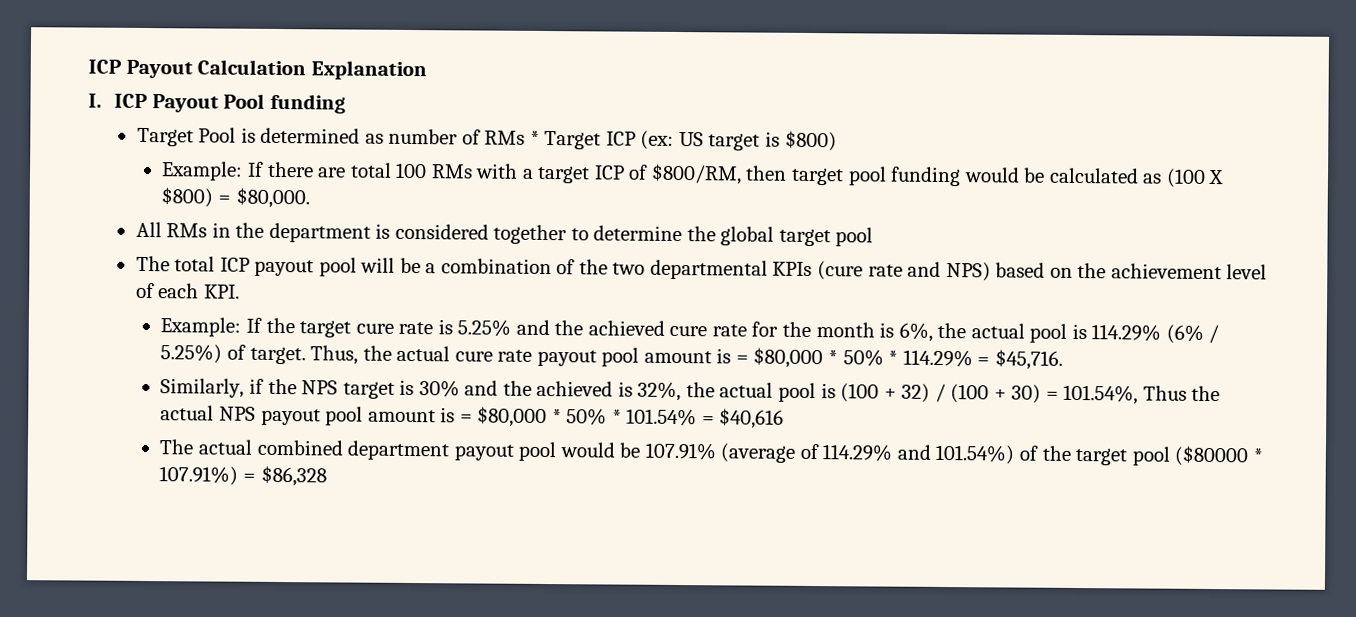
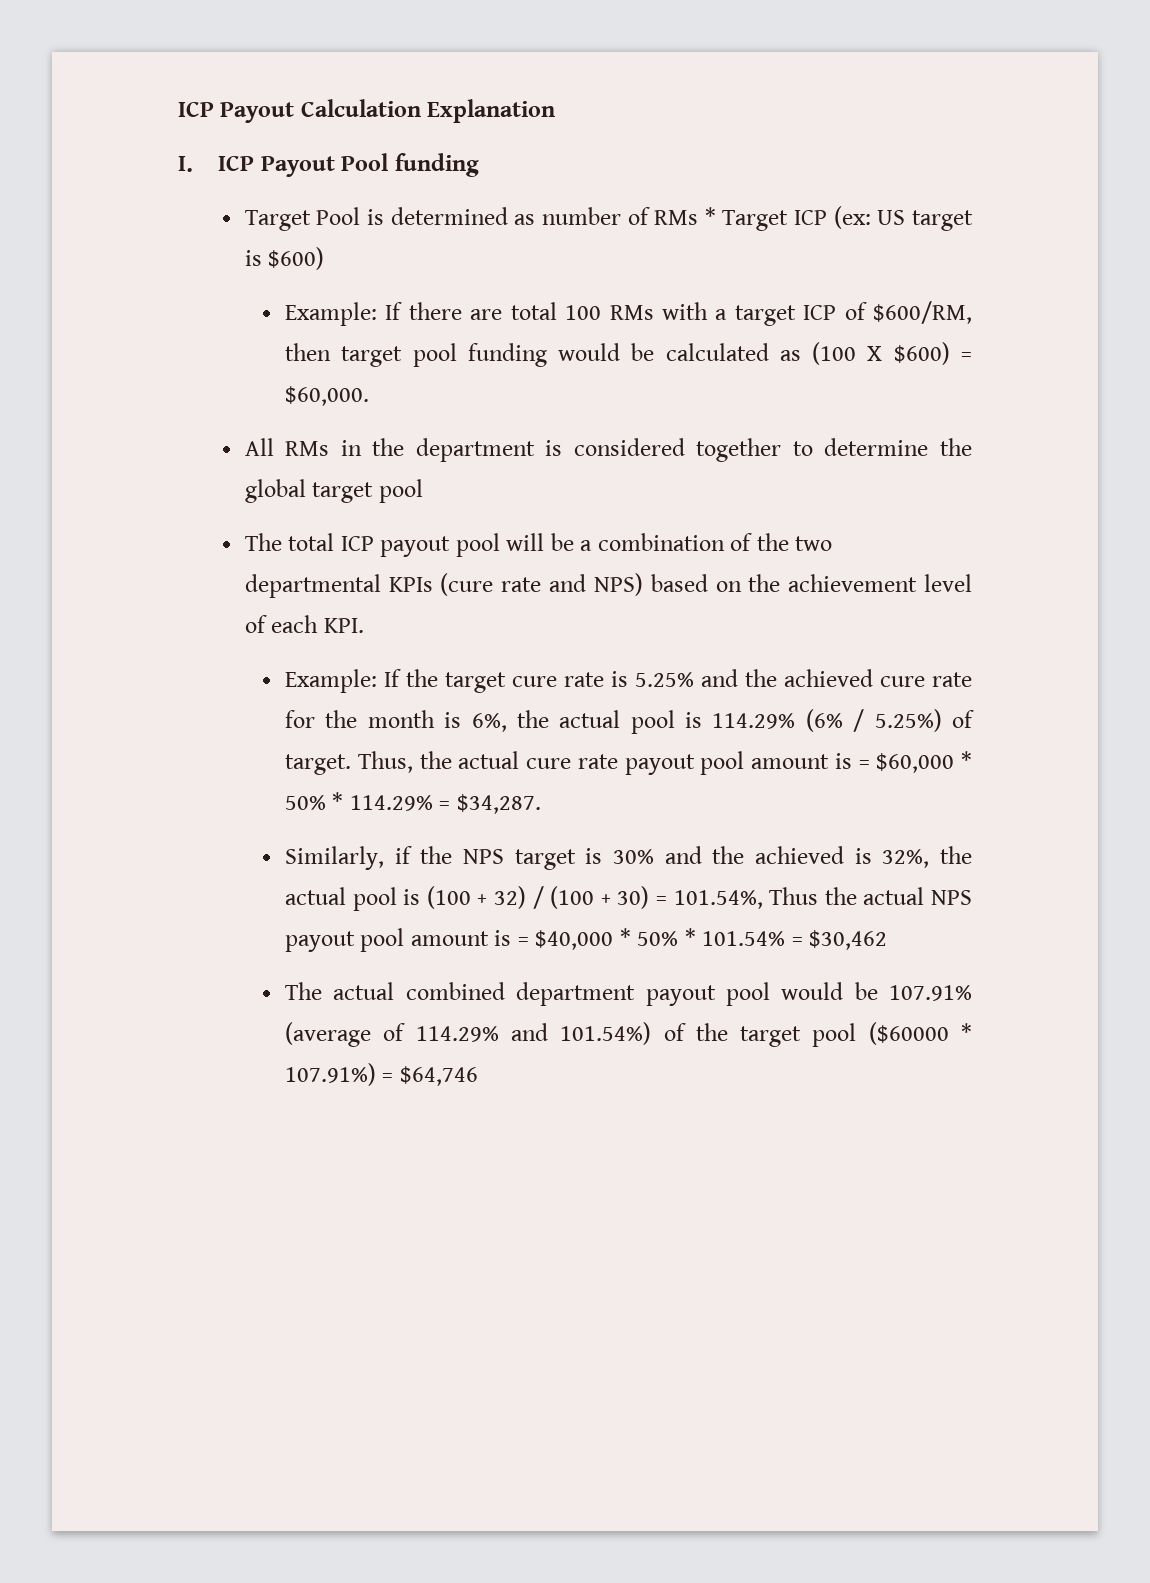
[784,130,837,152] $800) -> [268,247,325,270] $600)
[650,163,742,185] $800/RM, -> [872,301,972,324] $600/RM,
[161,187,310,209] $800) = $80,000. -> [893,342,973,365] [285,386,370,406] $600) = $60,000.
[753,347,824,369] $80,000 -> [876,753,955,773] $60,000
[994,349,1063,370] $45,716. -> [456,794,541,814] $34,287.
[477,406,548,428] $80,000 -> [535,930,614,950] $40,000
[719,408,785,429] $40,616 -> [809,930,888,950] $30,462
[1174,445,1249,467] ($80000 -> [868,1022,949,1045] ($60000
[260,465,327,487] $86,328 -> [399,1066,478,1086] $64,746

